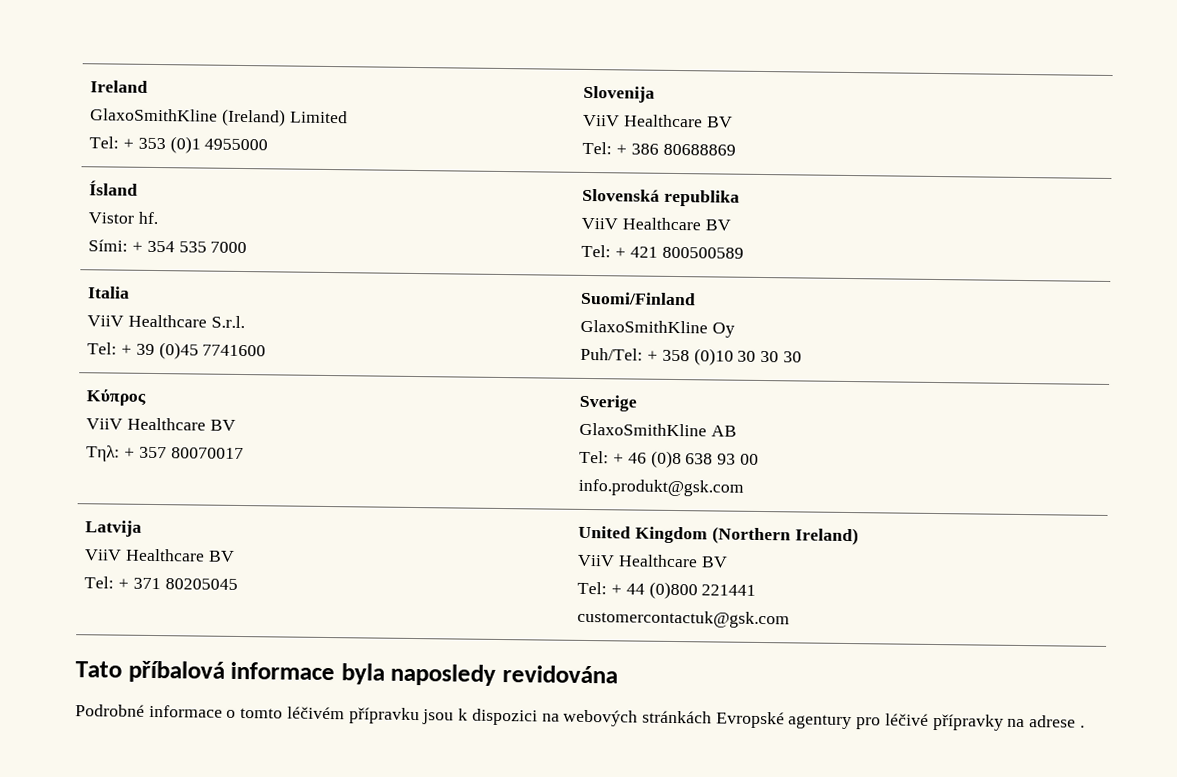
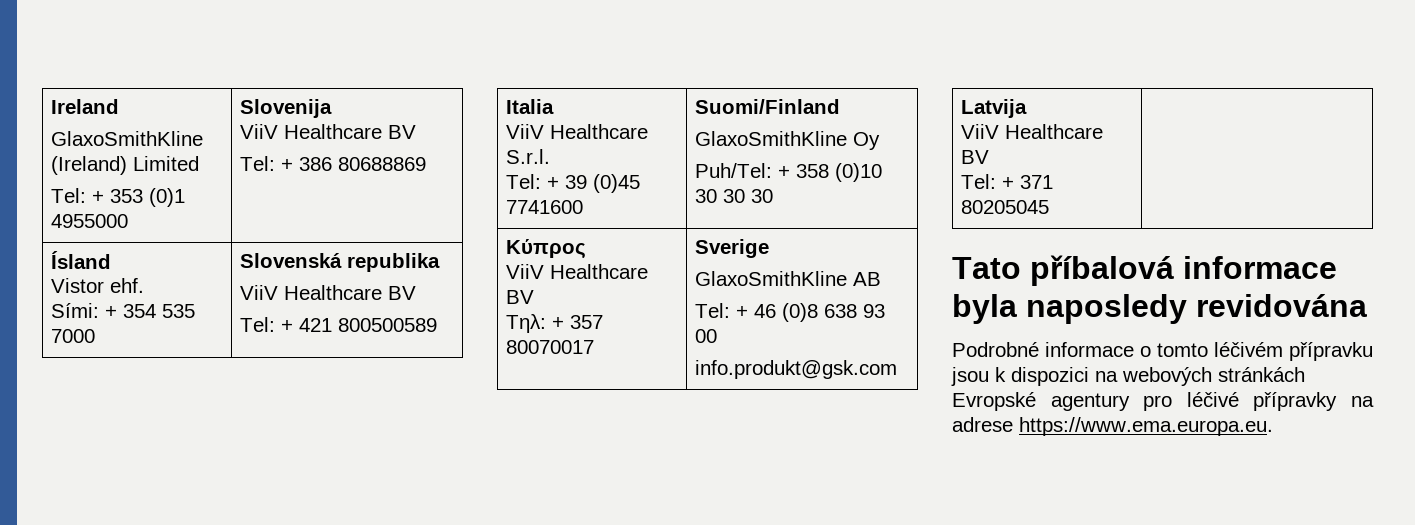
[138,211,160,225] hf. -> [110,278,145,293] ehf.
[578,525,859,546] [577,554,728,568] [577,581,757,600] [577,609,791,629] United Kingdom (Northern Ireland) // ViiV Healthcare BV // Tel: + 44 (0)800 221441 // customercontactuk@gsk.com -> (1050, 207) none
[1079,725,1085,728] . -> [1019,417,1273,436] https://www.ema.europa.eu.

